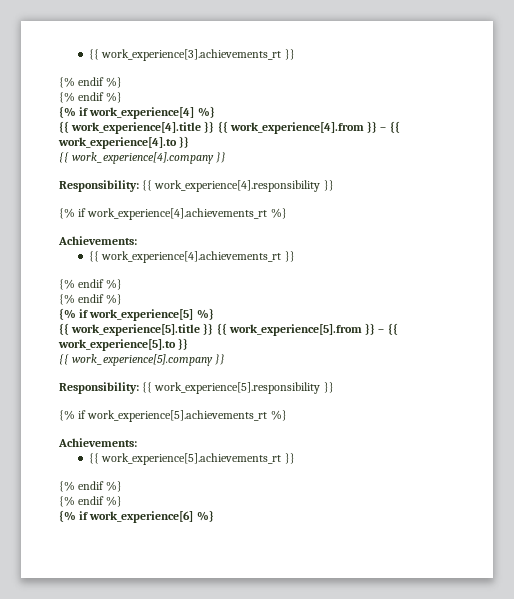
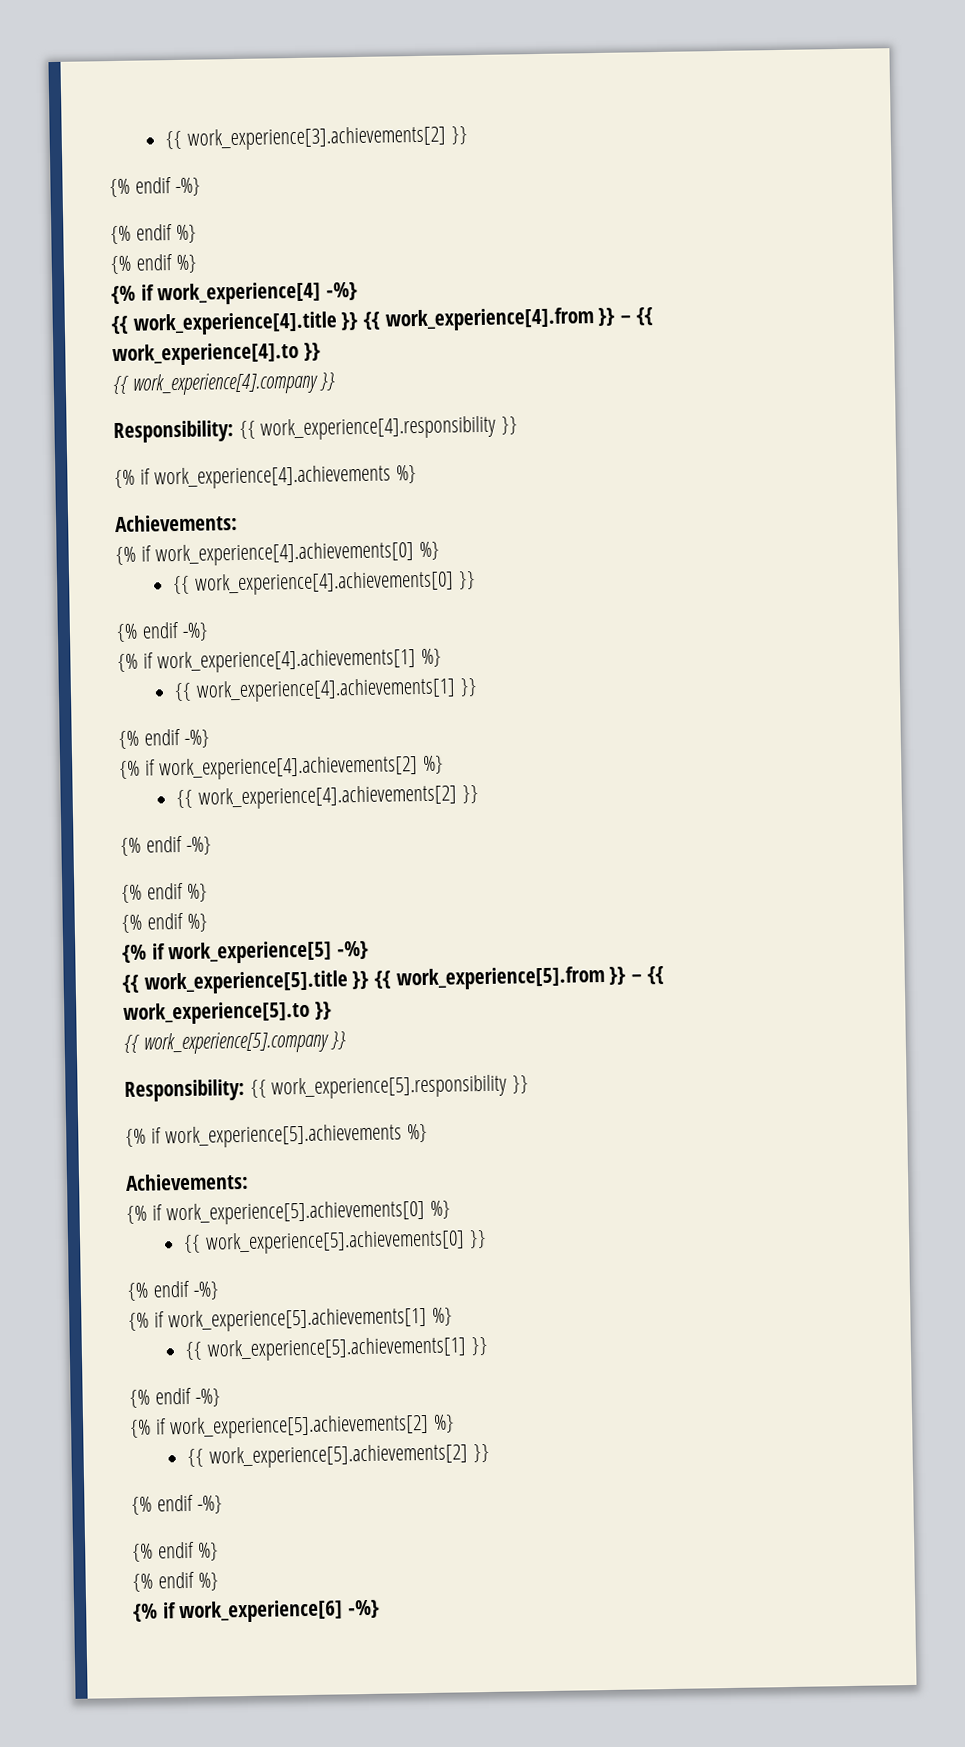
[89,49,295,61] {{ work_experience[3].achievements_rt }} -> [165,125,468,151] [109,177,202,198] {{ work_experience[3].achievements[2] }} // {% endif -%}
[197,106,215,118] %} -> [326,281,359,301] -%}
[87,208,287,220] [58,236,137,245] [89,251,295,263] work_experience[4].achievements_rt %} // Achievements: // {{ work_experience[4].achievements_rt }} -> [154,464,418,490] [115,514,238,533] [115,541,441,567] [173,570,476,596] [116,622,210,643] [117,648,443,674] [174,677,478,703] [118,728,211,750] [119,755,445,781] [176,784,479,810] [120,835,213,856] work_experience[4].achievements %} // Achievements: // {% if work_experience[4].achievements[0] %} // {{ work_experience[4].achievements[0] }} // {% endif -%} // {% if work_experience[4].achievements[1] %} // {{ work_experience[4].achievements[1] }} // {% endif -%} // {% if work_experience[4].achievements[2] %} // {{ work_experience[4].achievements[2] }} // {% endif -%}
[196,308,214,320] %} -> [337,940,370,960] -%}
[87,410,287,422] [58,438,137,447] [89,453,295,465] work_experience[5].achievements_rt %} // Achievements: // {{ work_experience[5].achievements_rt }} -> [165,1123,429,1149] [125,1172,249,1191] [126,1199,452,1226] [183,1229,487,1255] [127,1280,221,1301] [128,1306,454,1333] [185,1336,488,1362] [129,1387,222,1408] [130,1413,456,1440] [187,1443,490,1469] [131,1494,224,1515] work_experience[5].achievements %} // Achievements: // {% if work_experience[5].achievements[0] %} // {{ work_experience[5].achievements[0] }} // {% endif -%} // {% if work_experience[5].achievements[1] %} // {{ work_experience[5].achievements[1] }} // {% endif -%} // {% if work_experience[5].achievements[2] %} // {{ work_experience[5].achievements[2] }} // {% endif -%}
[196,510,214,522] %} -> [348,1599,381,1619] -%}

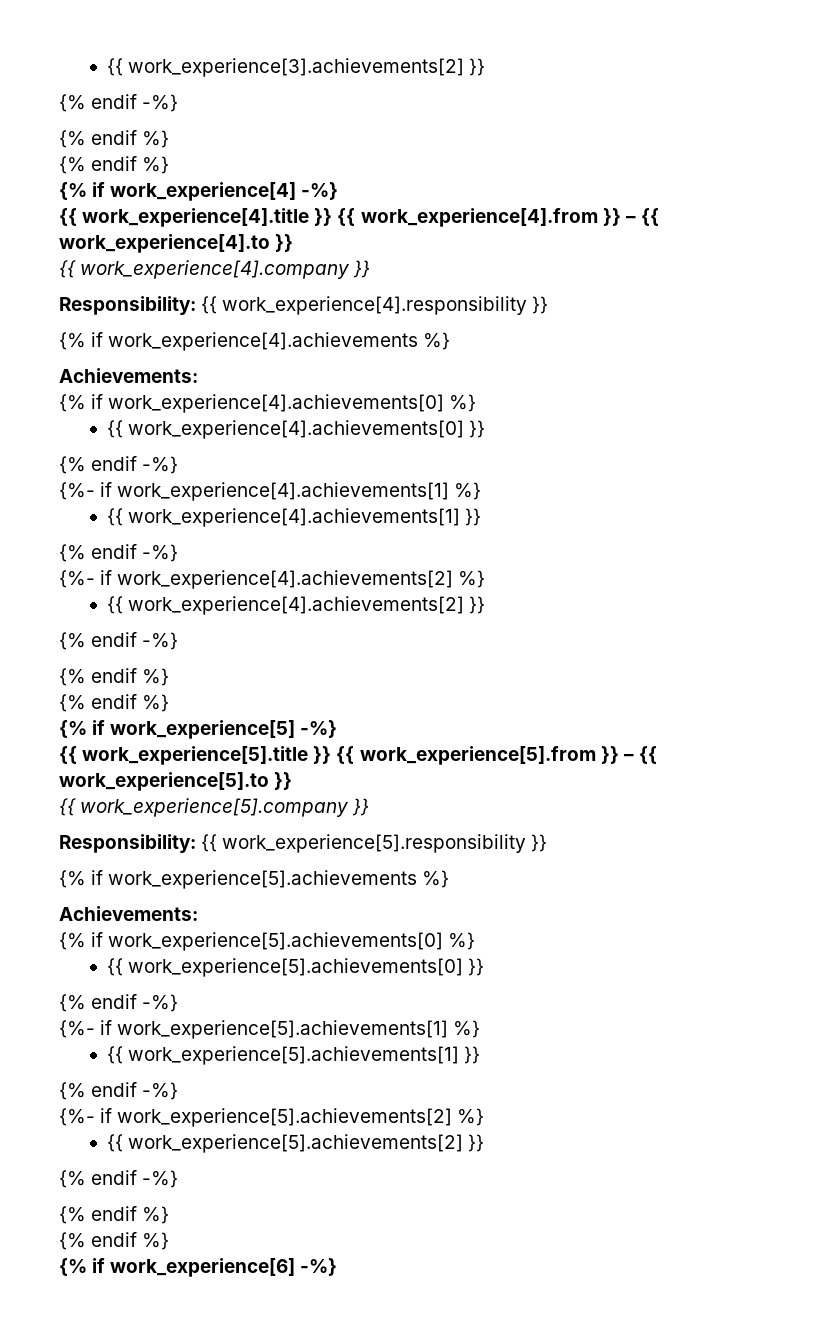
[117,653,138,673] {% -> [59,482,95,500] {%-
[119,760,140,780] {% -> [59,570,95,588] {%-
[128,1312,149,1331] {% -> [59,1020,95,1038] {%-
[130,1419,151,1438] {% -> [59,1108,95,1126] {%-

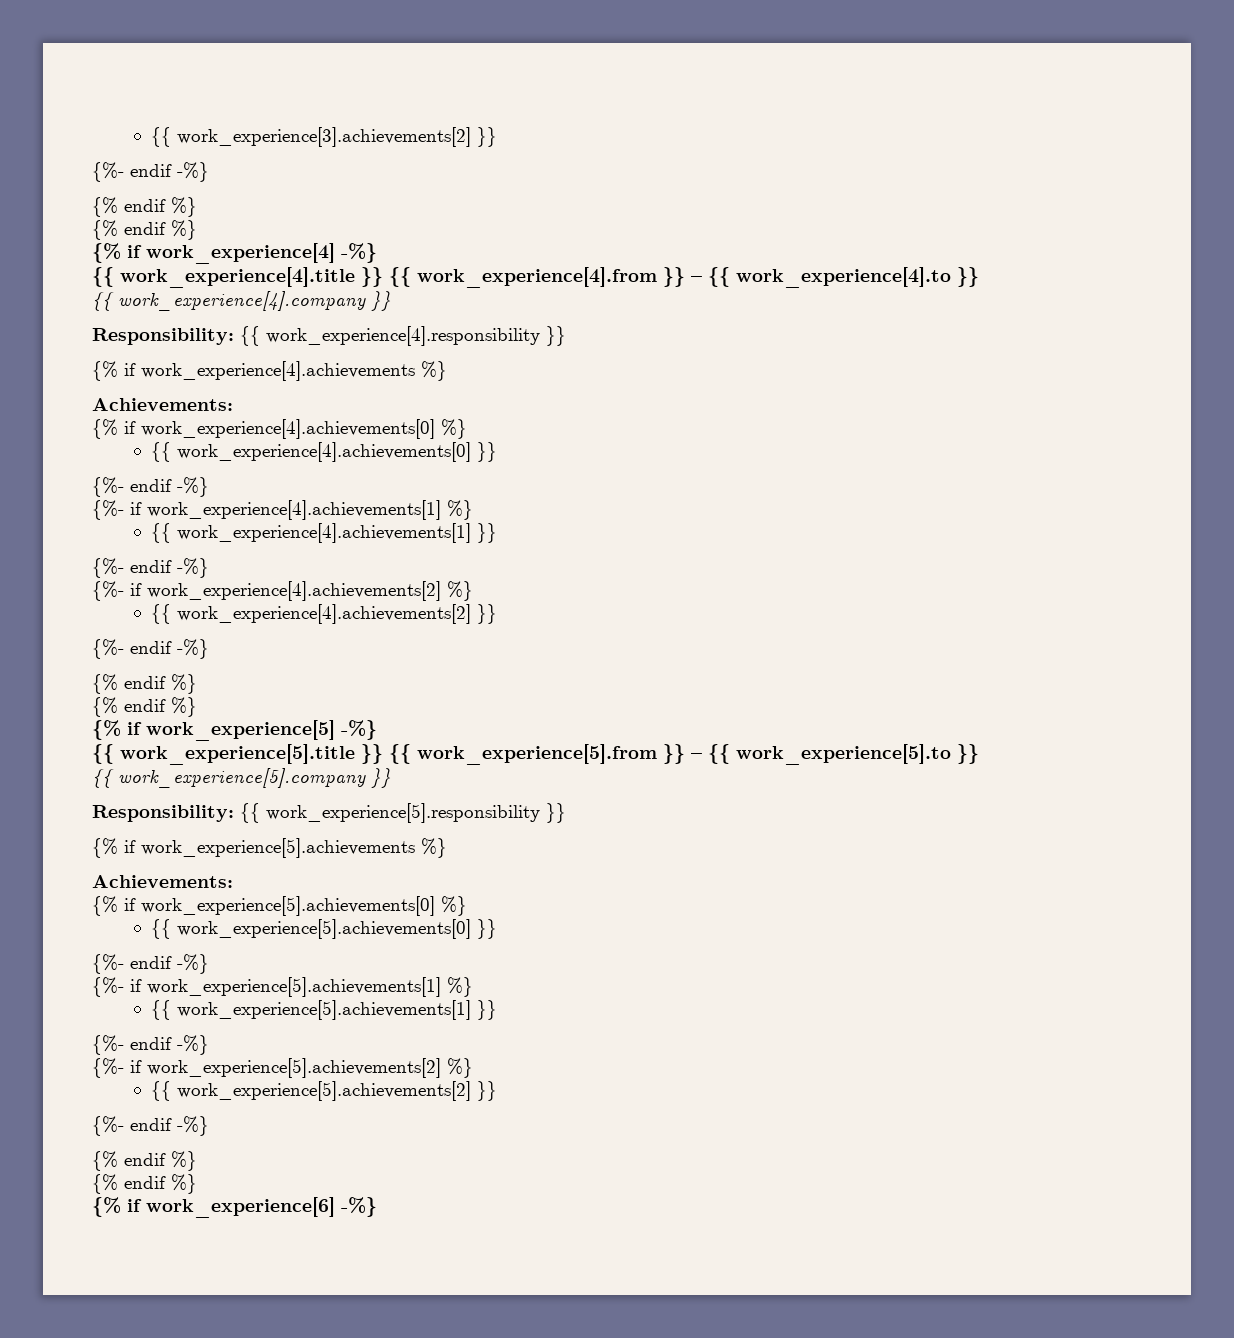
[59,94,86,112] {% -> [92,162,124,182] {%-
[59,456,86,474] {% -> [92,477,124,497] {%-
[59,544,86,562] {% -> [92,558,124,578] {%-
[59,632,86,650] {% -> [92,639,124,659] {%-
[59,994,86,1012] {% -> [92,954,124,974] {%-
[59,1082,86,1100] {% -> [92,1035,124,1055] {%-
[59,1170,86,1188] {% -> [92,1116,124,1136] {%-

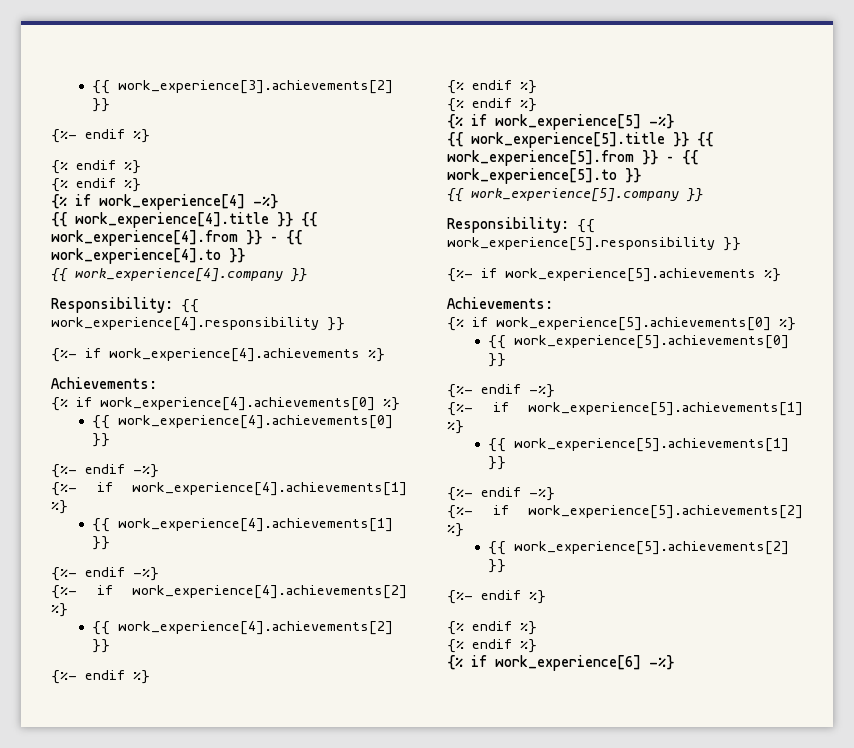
[177,162,209,182] -%} -> [133,129,150,143] %}
[92,361,118,381] {% -> [51,348,77,362] {%-
[177,639,209,659] -%} -> [133,670,150,684] %}
[92,838,118,858] {% -> [447,268,473,282] {%-
[177,1116,209,1136] -%} -> [529,590,546,604] %}

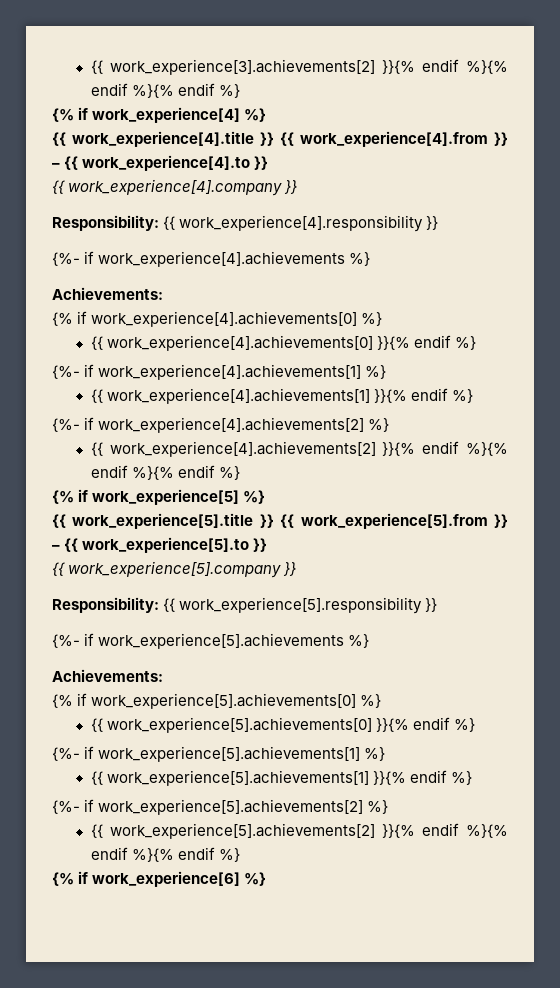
[91,98,110,112] [51,129,150,143] [51,160,141,174] [51,178,68,192] }} // {%- endif %} // {% endif %} // {% -> [381,59,509,74] [90,83,174,98] }}{% endif %}{% endif %}{%
[253,194,278,209] -%} -> [244,108,267,122] %}
[91,433,110,447] [51,464,159,478] }} // {%- endif -%} -> [376,335,476,350] }}{% endif %}
[91,536,110,550] [51,567,159,581] }} // {%- endif -%} -> [373,388,473,403] }}{% endif %}
[91,639,110,653] [51,670,150,684] [447,80,537,94] [447,98,464,112] }} // {%- endif %} // {% endif %} // {% -> [382,441,509,456] [90,465,174,480] }}{% endif %}{% endif %}{%
[649,114,674,129] -%} -> [243,490,266,504] %}
[487,353,506,367] [447,384,555,398] }} // {%- endif -%} -> [375,717,475,732] }}{% endif %}
[487,456,506,470] [447,487,555,501] }} // {%- endif -%} -> [372,770,472,785] }}{% endif %}
[487,559,506,573] [447,590,546,604] [447,621,537,635] [447,639,464,653] }} // {%- endif %} // {% endif %} // {% -> [381,823,509,838] [90,847,174,862] }}{% endif %}{% endif %}{%
[649,655,674,670] -%} -> [244,872,267,886] %}

